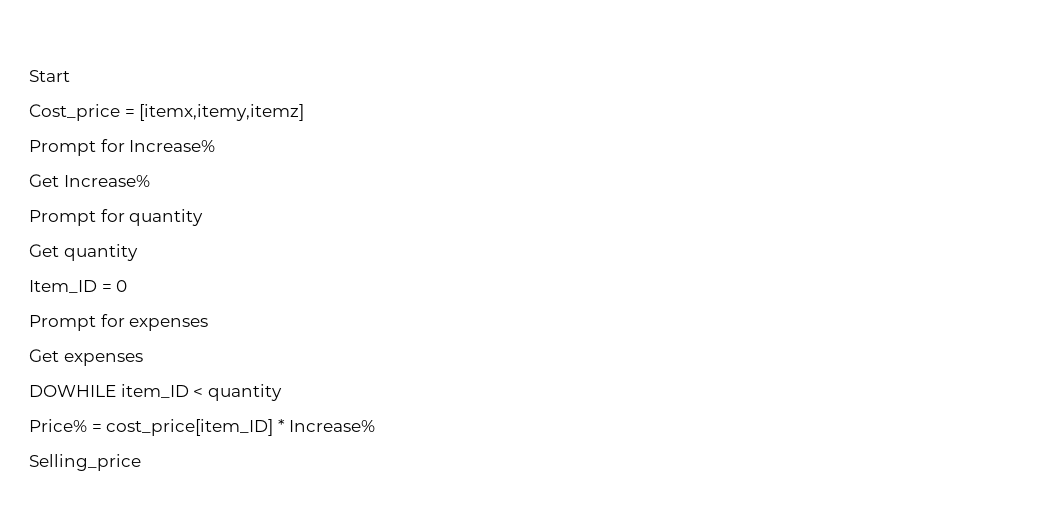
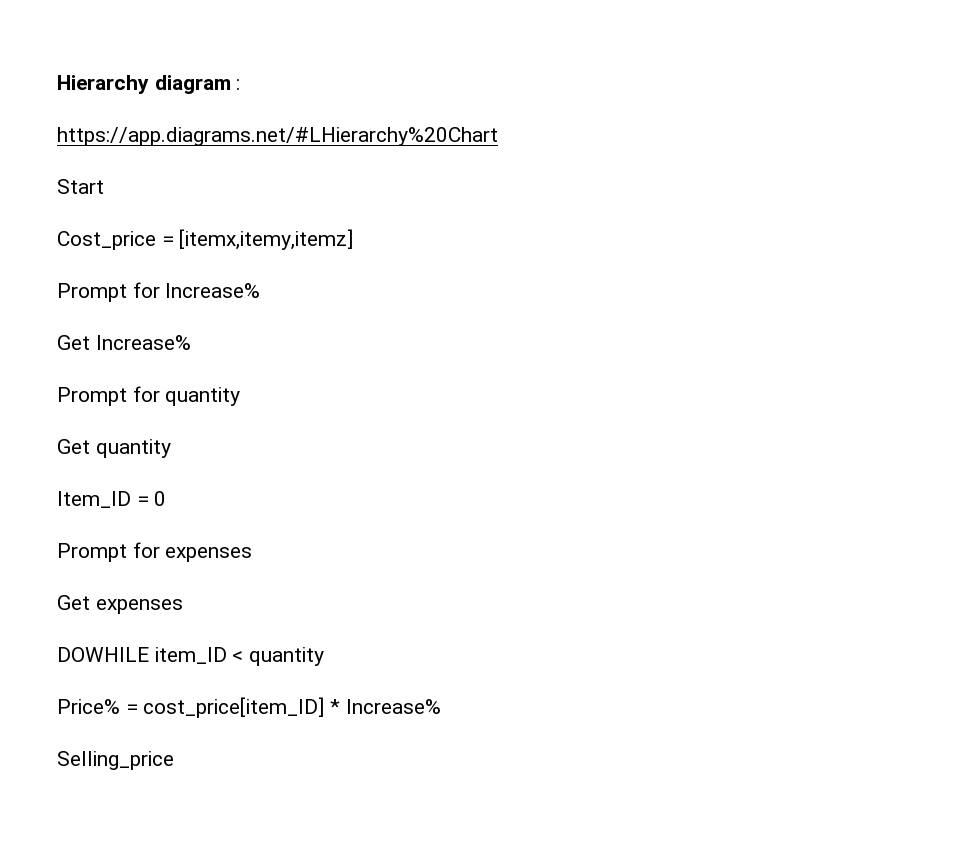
(29, 76) none -> [57,75,241,94] [57,127,498,146] Hierarchy diagram : // https://app.diagrams.net/#LHierarchy%20Chart //

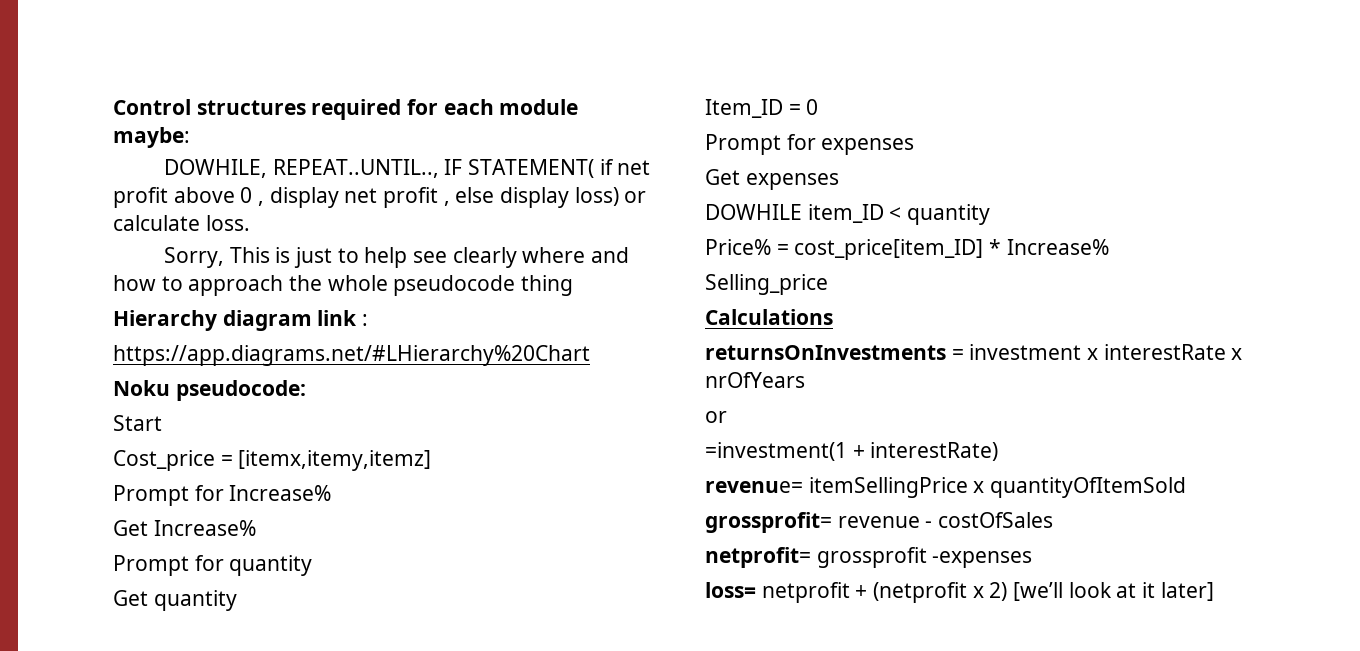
(57, 84) none -> [113,99,579,120] [113,127,190,148] [164,159,651,178] [113,187,647,208] [113,215,250,231] [164,247,630,268] [113,275,574,296] Control structures required for each module maybe: // DOWHILE, REPEAT..UNTIL.., IF STATEMENT( if net profit above 0 , display net profit , else display loss) or calculate loss. // Sorry, This is just to help see clearly where and how to approach the whole pseudocode thing //
(231, 84) none -> [317,310,358,326] link
(498, 136) none -> [113,380,306,401] // Noku pseudocode:
(174, 760) none -> [705,309,833,325] [705,344,1243,360] [705,372,805,388] [705,411,727,423] [705,442,999,461] [705,477,1187,498] [705,512,1054,533] [705,547,1033,568] [705,582,1214,603] // Calculations // returnsOnInvestments = investment x interestRate x nrOfYears // or // =investment(1 + interestRate) // revenue= itemSellingPrice x quantityOfItemSold // grossprofit= revenue - costOfSales // netprofit= grossprofit -expenses // loss= netprofit + (netprofit x 2) [we’ll look at it later]

